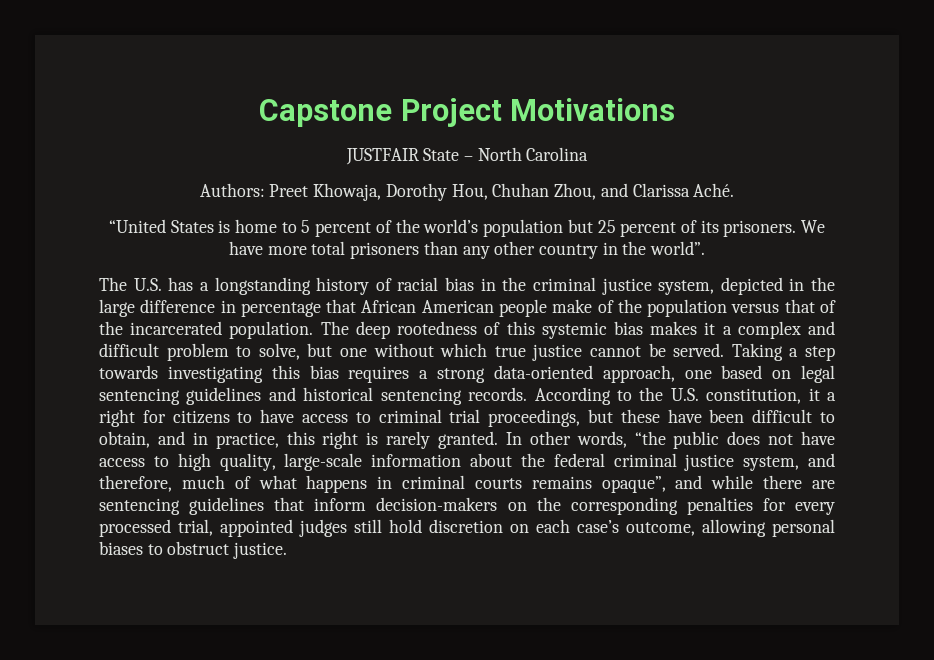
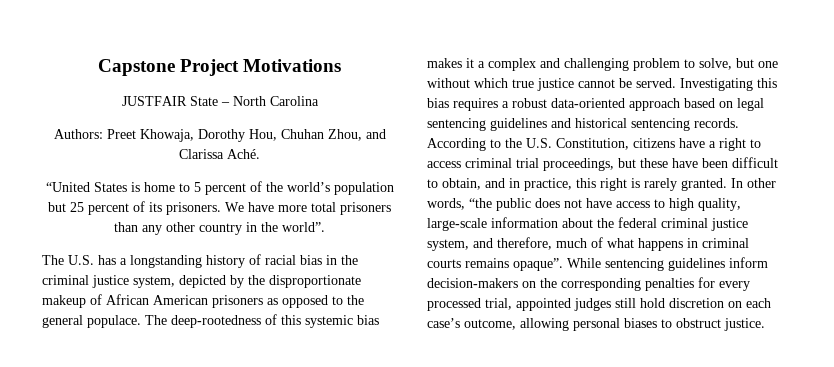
[789,277,835,291] [99,299,837,317] [99,321,478,339] in the large difference in percentage that African American people make of the population versus that of the incarcerated population. The deep rootedness -> [230,275,361,288] [42,294,364,308] [42,315,261,328] by the disproportionate makeup of African American prisoners as opposed to the general populace. The deep-rootedness
[99,343,159,357] difficult -> [564,58,629,71] challenging
[731,343,836,361] [99,365,712,383] Taking a step towards investigating this bias requires a strong data-oriented approach, one -> [680,78,777,91] [427,98,680,111] Investigating this bias requires a robust data-oriented approach
[706,388,836,404] [99,409,371,427] constitution, it a right for citizens to have access to -> [556,138,761,151] [427,161,461,168] Constitution, citizens have a right to access
[601,475,835,493] [99,497,305,515] opaque”, and while there are sentencing guidelines that -> [513,258,725,271] opaque”. While sentencing guidelines

